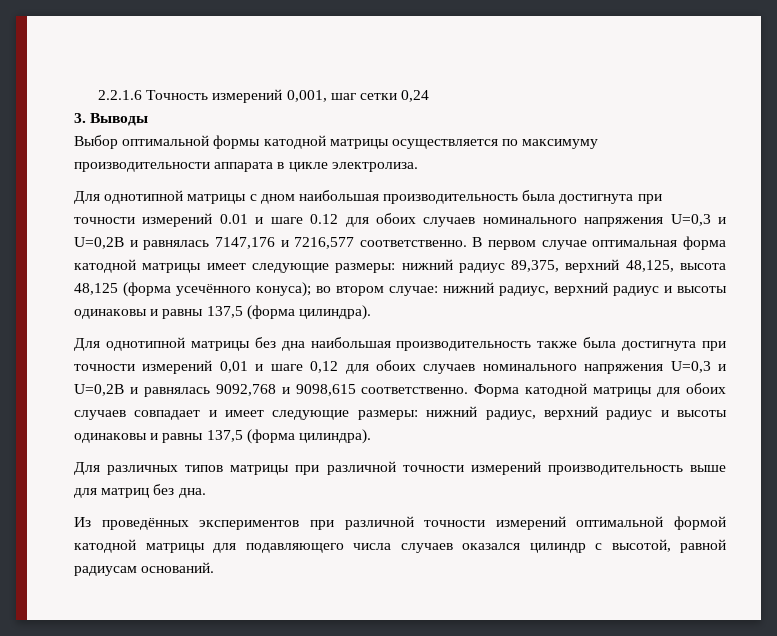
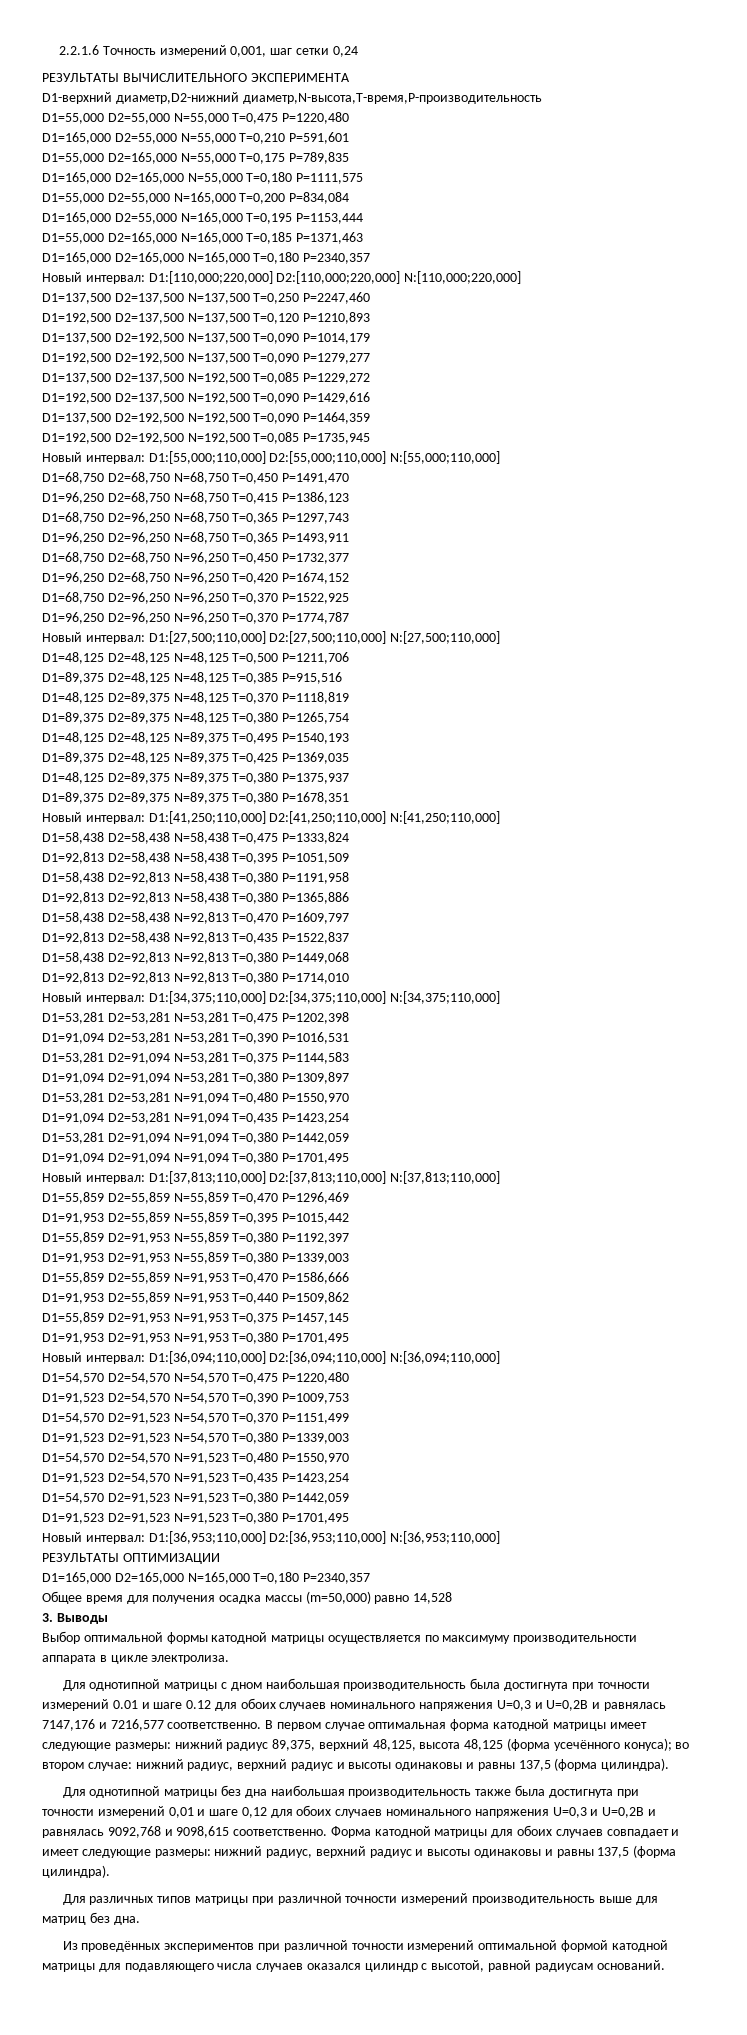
(430, 96) none -> [42,73,350,82] [42,92,542,104] [42,112,350,124] [42,132,350,144] [42,152,350,164] [42,172,364,184] [42,192,350,204] [42,212,364,224] [42,232,364,244] [42,252,371,264] [42,271,522,284] [42,292,371,304] [42,312,371,324] [42,333,371,344] [42,353,371,364] [42,372,371,384] [42,392,371,404] [42,412,371,424] [42,432,371,444] [42,451,501,464] [42,472,350,484] [42,492,350,504] [42,512,350,524] [42,532,350,544] [42,552,350,564] [42,572,350,584] [42,592,350,604] [42,612,350,624] [42,631,501,644] [42,652,350,664] [42,672,343,684] [42,692,350,704] [42,712,350,724] [42,732,350,744] [42,752,350,764] [42,772,350,784] [42,792,350,804] [42,811,501,824] [42,832,350,844] [42,852,350,864] [42,872,350,884] [42,892,350,904] [42,912,350,924] [42,932,350,944] [42,952,350,964] [42,972,350,984] [42,991,501,1004] [42,1012,350,1024] [42,1032,350,1044] [42,1052,350,1064] [42,1072,350,1084] [42,1092,350,1104] [42,1112,350,1124] [42,1132,350,1144] [42,1152,350,1164] [42,1171,501,1184] [42,1192,350,1204] [42,1212,350,1224] [42,1232,350,1244] [42,1252,350,1264] [42,1272,350,1284] [42,1292,350,1304] [42,1312,350,1324] [42,1332,350,1344] [42,1351,501,1364] [42,1372,350,1384] [42,1393,350,1404] [42,1413,350,1424] [42,1432,350,1444] [42,1452,350,1464] [42,1473,350,1484] [42,1492,350,1504] [42,1512,350,1524] [42,1531,501,1544] [42,1553,220,1564] [42,1572,371,1584] [42,1591,453,1604] // РЕЗУЛЬТАТЫ ВЫЧИСЛИТЕЛЬНОГО ЭКСПЕРИМЕНТА // D1-верхний диаметр,D2-нижний диаметр,N-высота,T-время,P-производительность // D1=55,000 D2=55,000 N=55,000 T=0,475 P=1220,480 // D1=165,000 D2=55,000 N=55,000 T=0,210 P=591,601 // D1=55,000 D2=165,000 N=55,000 T=0,175 P=789,835 // D1=165,000 D2=165,000 N=55,000 T=0,180 P=1111,575 // D1=55,000 D2=55,000 N=165,000 T=0,200 P=834,084 // D1=165,000 D2=55,000 N=165,000 T=0,195 P=1153,444 // D1=55,000 D2=165,000 N=165,000 T=0,185 P=1371,463 // D1=165,000 D2=165,000 N=165,000 T=0,180 P=2340,357 // Новый интервал: D1:[110,000;220,000] D2:[110,000;220,000] N:[110,000;220,000] // D1=137,500 D2=137,500 N=137,500 T=0,250 P=2247,460 // D1=192,500 D2=137,500 N=137,500 T=0,120 P=1210,893 // D1=137,500 D2=192,500 N=137,500 T=0,090 P=1014,179 // D1=192,500 D2=192,500 N=137,500 T=0,090 P=1279,277 // D1=137,500 D2=137,500 N=192,500 T=0,085 P=1229,272 // D1=192,500 D2=137,500 N=192,500 T=0,090 P=1429,616 // D1=137,500 D2=192,500 N=192,500 T=0,090 P=1464,359 // D1=192,500 D2=192,500 N=192,500 T=0,085 P=1735,945 // Новый интервал: D1:[55,000;110,000] D2:[55,000;110,000] N:[55,000;110,000] // D1=68,750 D2=68,750 N=68,750 T=0,450 P=1491,470 // D1=96,250 D2=68,750 N=68,750 T=0,415 P=1386,123 // D1=68,750 D2=96,250 N=68,750 T=0,365 P=1297,743 // D1=96,250 D2=96,250 N=68,750 T=0,365 P=1493,911 // D1=68,750 D2=68,750 N=96,250 T=0,450 P=1732,377 // D1=96,250 D2=68,750 N=96,250 T=0,420 P=1674,152 // D1=68,750 D2=96,250 N=96,250 T=0,370 P=1522,925 // D1=96,250 D2=96,250 N=96,250 T=0,370 P=1774,787 // Новый интервал: D1:[27,500;110,000] D2:[27,500;110,000] N:[27,500;110,000] // D1=48,125 D2=48,125 N=48,125 T=0,500 P=1211,706 // D1=89,375 D2=48,125 N=48,125 T=0,385 P=915,516 // D1=48,125 D2=89,375 N=48,125 T=0,370 P=1118,819 // D1=89,375 D2=89,375 N=48,125 T=0,380 P=1265,754 // D1=48,125 D2=48,125 N=89,375 T=0,495 P=1540,193 // D1=89,375 D2=48,125 N=89,375 T=0,425 P=1369,035 // D1=48,125 D2=89,375 N=89,375 T=0,380 P=1375,937 // D1=89,375 D2=89,375 N=89,375 T=0,380 P=1678,351 // Новый интервал: D1:[41,250;110,000] D2:[41,250;110,000] N:[41,250;110,000] // D1=58,438 D2=58,438 N=58,438 T=0,475 P=1333,824 // D1=92,813 D2=58,438 N=58,438 T=0,395 P=1051,509 // D1=58,438 D2=92,813 N=58,438 T=0,380 P=1191,958 // D1=92,813 D2=92,813 N=58,438 T=0,380 P=1365,886 // D1=58,438 D2=58,438 N=92,813 T=0,470 P=1609,797 // D1=92,813 D2=58,438 N=92,813 T=0,435 P=1522,837 // D1=58,438 D2=92,813 N=92,813 T=0,380 P=1449,068 // D1=92,813 D2=92,813 N=92,813 T=0,380 P=1714,010 // Новый интервал: D1:[34,375;110,000] D2:[34,375;110,000] N:[34,375;110,000] // D1=53,281 D2=53,281 N=53,281 T=0,475 P=1202,398 // D1=91,094 D2=53,281 N=53,281 T=0,390 P=1016,531 // D1=53,281 D2=91,094 N=53,281 T=0,375 P=1144,583 // D1=91,094 D2=91,094 N=53,281 T=0,380 P=1309,897 // D1=53,281 D2=53,281 N=91,094 T=0,480 P=1550,970 // D1=91,094 D2=53,281 N=91,094 T=0,435 P=1423,254 // D1=53,281 D2=91,094 N=91,094 T=0,380 P=1442,059 // D1=91,094 D2=91,094 N=91,094 T=0,380 P=1701,495 // Новый интервал: D1:[37,813;110,000] D2:[37,813;110,000] N:[37,813;110,000] // D1=55,859 D2=55,859 N=55,859 T=0,470 P=1296,469 // D1=91,953 D2=55,859 N=55,859 T=0,395 P=1015,442 // D1=55,859 D2=91,953 N=55,859 T=0,380 P=1192,397 // D1=91,953 D2=91,953 N=55,859 T=0,380 P=1339,003 // D1=55,859 D2=55,859 N=91,953 T=0,470 P=1586,666 // D1=91,953 D2=55,859 N=91,953 T=0,440 P=1509,862 // D1=55,859 D2=91,953 N=91,953 T=0,375 P=1457,145 // D1=91,953 D2=91,953 N=91,953 T=0,380 P=1701,495 // Новый интервал: D1:[36,094;110,000] D2:[36,094;110,000] N:[36,094;110,000] // D1=54,570 D2=54,570 N=54,570 T=0,475 P=1220,480 // D1=91,523 D2=54,570 N=54,570 T=0,390 P=1009,753 // D1=54,570 D2=91,523 N=54,570 T=0,370 P=1151,499 // D1=91,523 D2=91,523 N=54,570 T=0,380 P=1339,003 // D1=54,570 D2=54,570 N=91,523 T=0,480 P=1550,970 // D1=91,523 D2=54,570 N=91,523 T=0,435 P=1423,254 // D1=54,570 D2=91,523 N=91,523 T=0,380 P=1442,059 // D1=91,523 D2=91,523 N=91,523 T=0,380 P=1701,495 // Новый интервал: D1:[36,953;110,000] D2:[36,953;110,000] N:[36,953;110,000] // РЕЗУЛЬТАТЫ ОПТИМИЗАЦИИ // D1=165,000 D2=165,000 N=165,000 T=0,180 P=2340,357 // Общее время для получения осадка массы (m=50,000) равно 14,528

